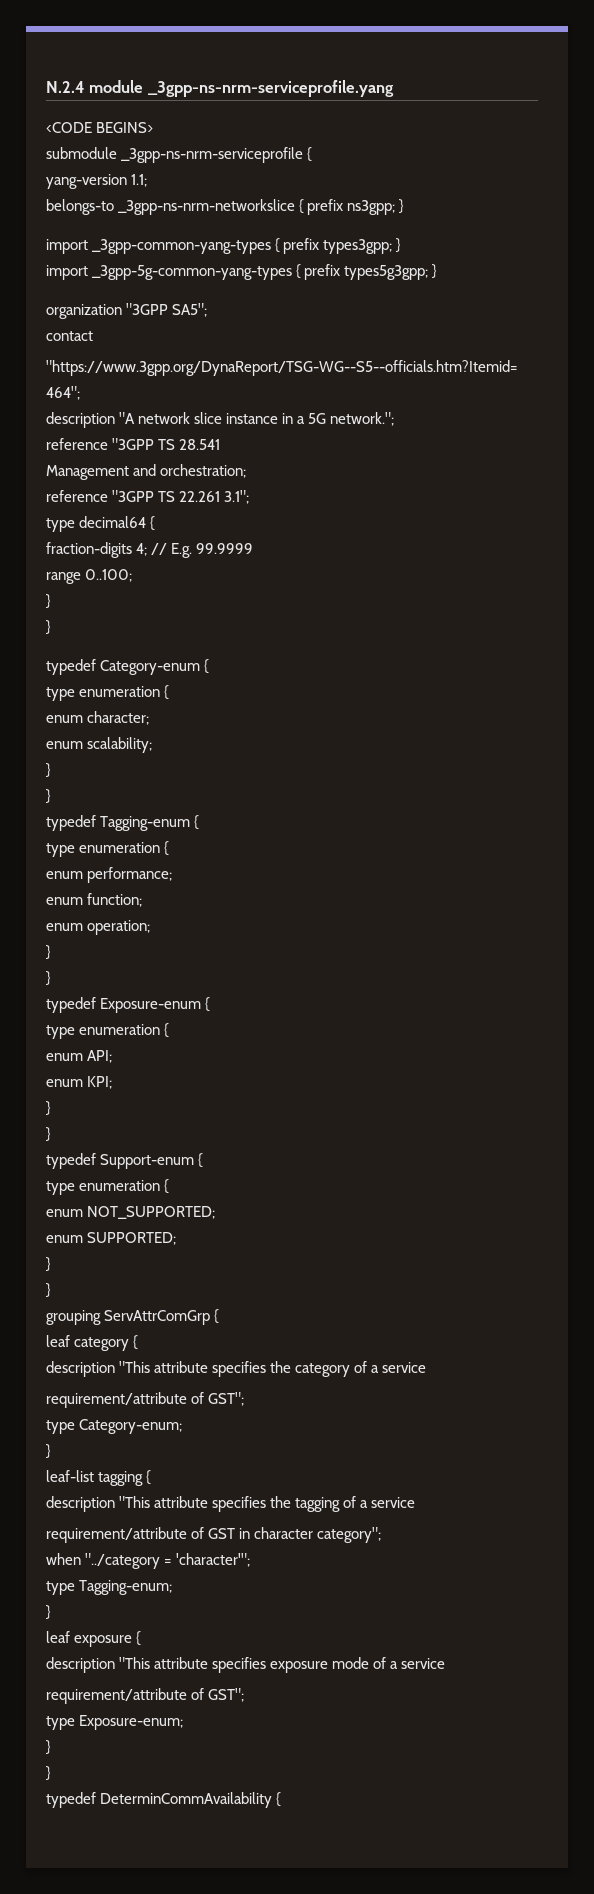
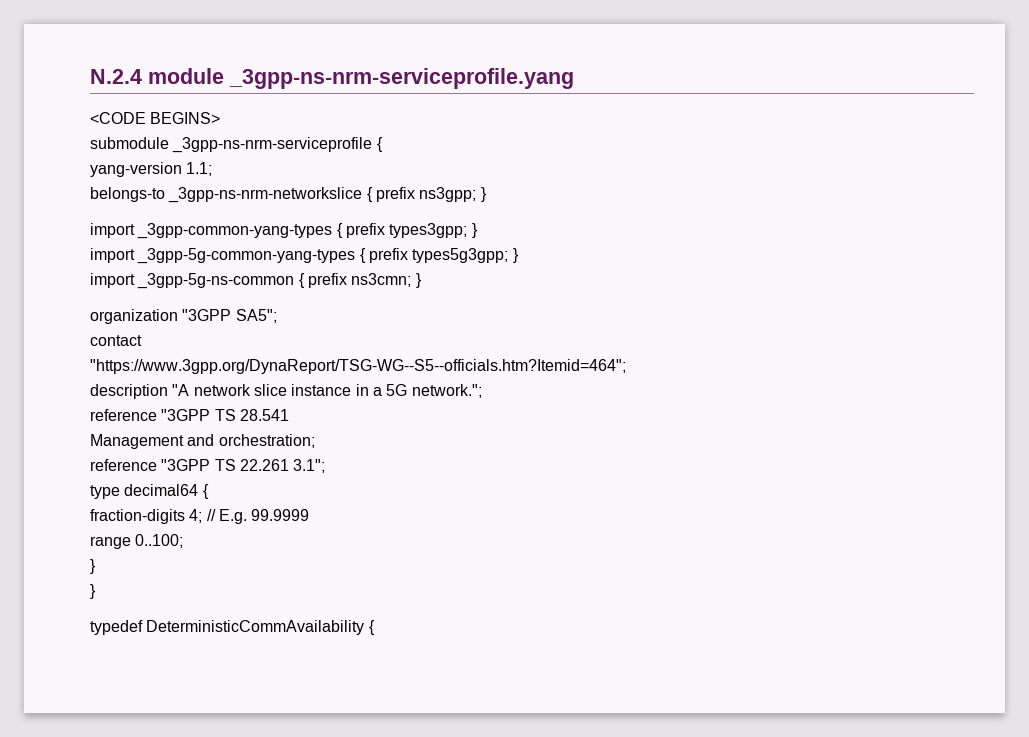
(438, 271) none -> [90,273,422,289] // import _3gpp-5g-ns-common { prefix ns3cmn; }
[100,659,210,675] [46,685,170,701] [46,711,150,725] [46,737,153,753] [46,763,51,778] [46,789,51,804] [46,815,200,831] [46,841,170,857] [46,867,173,883] [46,893,143,907] [46,920,151,935] [46,945,51,960] [46,971,51,986] [46,997,211,1013] [46,1023,170,1039] [46,1050,113,1063] [46,1076,113,1089] [46,1101,51,1116] [46,1127,51,1142] [46,1153,204,1169] [46,1179,170,1195] [46,1206,216,1219] [46,1232,177,1245] [46,1257,51,1272] [46,1283,51,1298] [46,1309,220,1325] [46,1335,139,1351] [46,1361,427,1377] [46,1392,245,1408] [46,1419,183,1434] [46,1444,51,1459] [46,1470,152,1486] [46,1496,416,1512] [46,1527,382,1543] [46,1553,251,1569] [46,1580,173,1595] [46,1605,51,1620] [46,1631,142,1647] [46,1657,446,1673] [46,1688,245,1704] [46,1715,184,1730] [46,1740,51,1755] [46,1766,51,1781] [46,1792,282,1808] Category-enum { // type enumeration { // enum character; // enum scalability; // } // } // typedef Tagging-enum { // type enumeration { // enum performance; // enum function; // enum operation; // } // } // typedef Exposure-enum { // type enumeration { // enum API; // enum KPI; // } // } // typedef Support-enum { // type enumeration { // enum NOT_SUPPORTED; // enum SUPPORTED; // } // } // grouping ServAttrComGrp { // leaf category { // description "This attribute specifies the category of a service // requirement/attribute of GST"; // type Category-enum; // } // leaf-list tagging { // description "This attribute specifies the tagging of a service // requirement/attribute of GST in character category"; // when "../category = 'character'"; // type Tagging-enum; // } // leaf exposure { // description "This attribute specifies exposure mode of a service // requirement/attribute of GST"; // type Exposure-enum; // } // } // typedef DeterminCommAvailability { -> [146,620,375,635] DeterministicCommAvailability {

